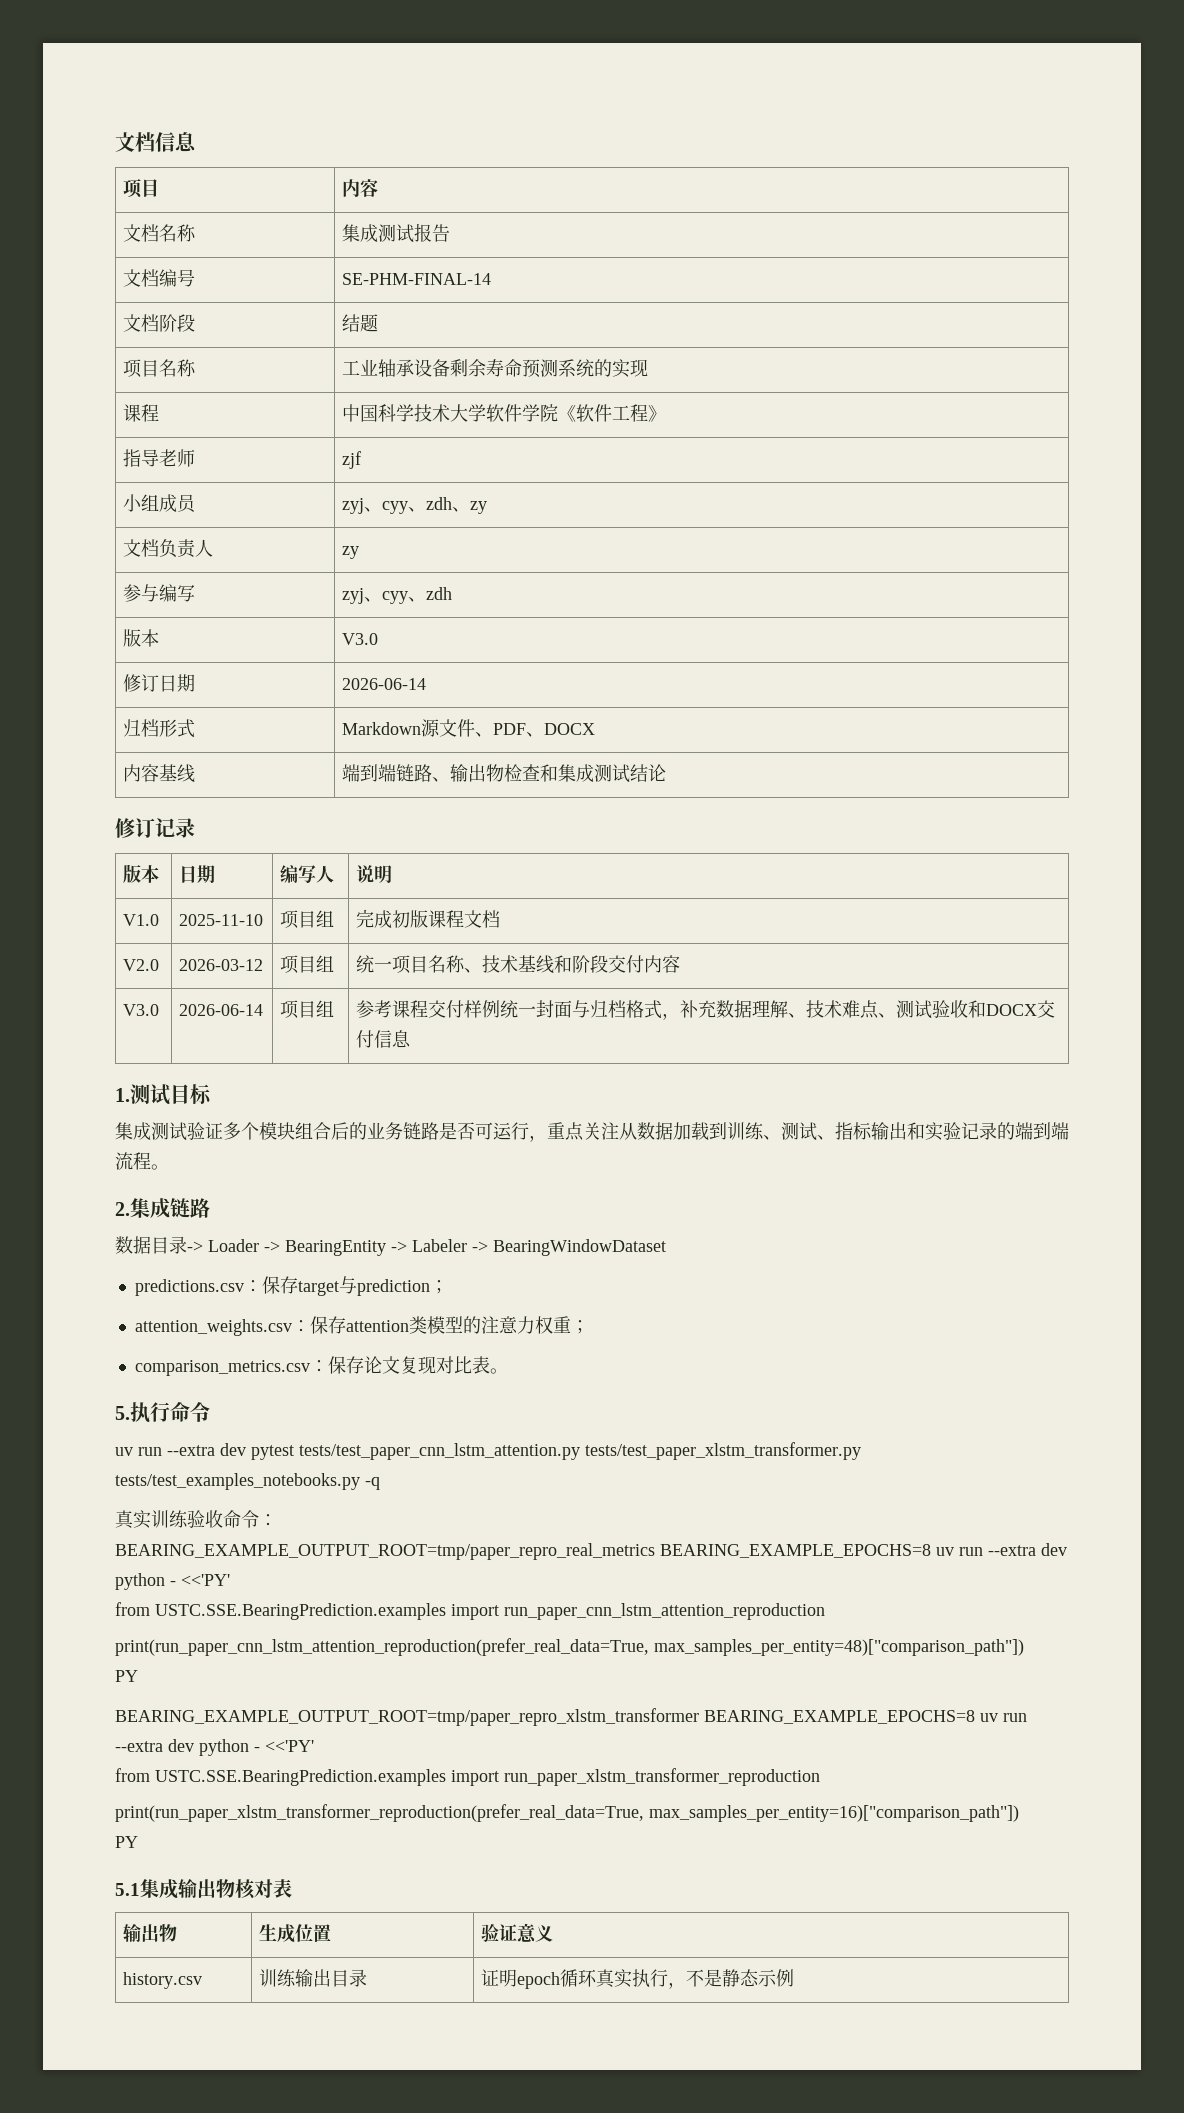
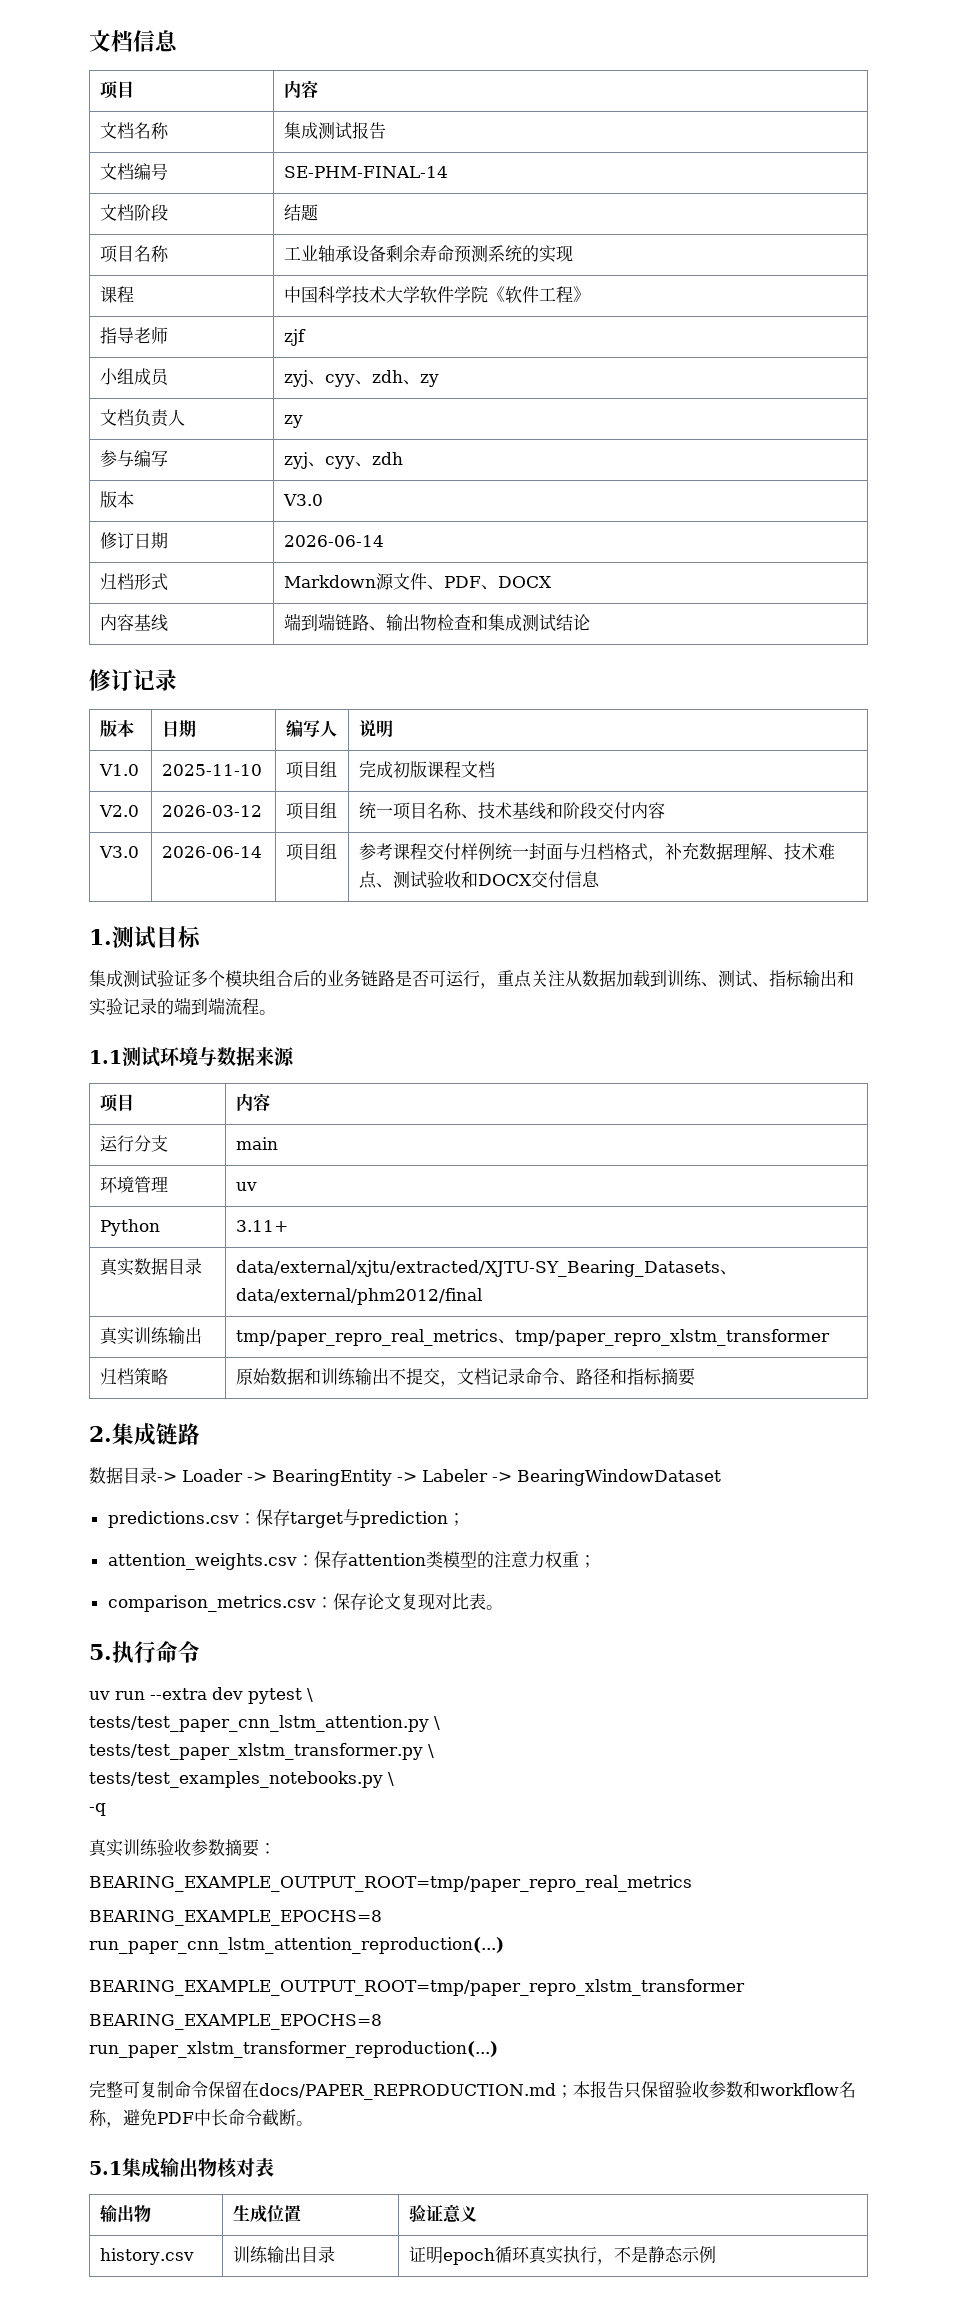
(169, 1167) none -> [89,1046,295,1067] [100,1094,135,1112] [236,1093,271,1111] [100,1135,169,1152] [236,1137,279,1150] [100,1176,169,1193] [236,1182,258,1191] [100,1219,161,1236] [236,1220,289,1232] [100,1258,203,1276] [236,1260,738,1277] [236,1288,483,1305] [100,1327,203,1345] [236,1329,831,1346] [100,1368,169,1385] [236,1368,696,1387] // 1.1测试环境与数据来源 // 项目 | 内容 // 运行分支 | main // 环境管理 | uv // Python | 3.11+ // 真实数据目录 | data/external/xjtu/extracted/XJTU-SY_Bearing_Datasets、data/external/phm2012/final // 真实训练输出 | tmp/paper_repro_real_metrics、tmp/paper_repro_xlstm_transformer // 归档策略 | 原始数据和训练输出不提交，文档记录命令、路径和指标摘要
[299,1442,861,1460] [115,1473,360,1490] tests/test_paper_cnn_lstm_attention.py tests/test_paper_xlstm_transformer.py tests/test_examples_notebooks.py -> [307,1688,313,1702] [89,1715,440,1732] [89,1743,434,1760] [89,1771,394,1788] \ // tests/test_paper_cnn_lstm_attention.py \ // tests/test_paper_xlstm_transformer.py \ // tests/test_examples_notebooks.py \ //
[223,1510,259,1528] 命令 -> [191,1839,259,1857] 参数摘要
[660,1543,1067,1558] [115,1573,230,1590] [115,1602,825,1620] [115,1638,1024,1656] [115,1670,138,1682] BEARING_EXAMPLE_EPOCHS=8 uv run --extra dev python - <<'PY' // from USTC.SSE.BearingPrediction.examples import run_paper_cnn_lstm_attention_reproduction // print(run_paper_cnn_lstm_attention_reproduction(prefer_real_data=True, max_samples_per_entity=48)["comparison_path"]) // PY -> [89,1910,382,1926] [89,1937,504,1954] // BEARING_EXAMPLE_EPOCHS=8 // run_paper_cnn_lstm_attention_reproduction(...)
[704,1710,1027,1724] [115,1739,314,1756] [115,1768,820,1786] [115,1804,1019,1822] [115,1836,138,1848] BEARING_EXAMPLE_EPOCHS=8 uv run --extra dev python - <<'PY' // from USTC.SSE.BearingPrediction.examples import run_paper_xlstm_transformer_reproduction // print(run_paper_xlstm_transformer_reproduction(prefer_real_data=True, max_samples_per_entity=16)["comparison_path"]) // PY -> [89,2014,382,2030] [89,2041,498,2058] [89,2081,856,2100] [89,2109,313,2128] // BEARING_EXAMPLE_EPOCHS=8 // run_paper_xlstm_transformer_reproduction(...) // 完整可复制命令保留在docs/PAPER_REPRODUCTION.md；本报告只保留验收参数和workflow名称，避免PDF中长命令截断。

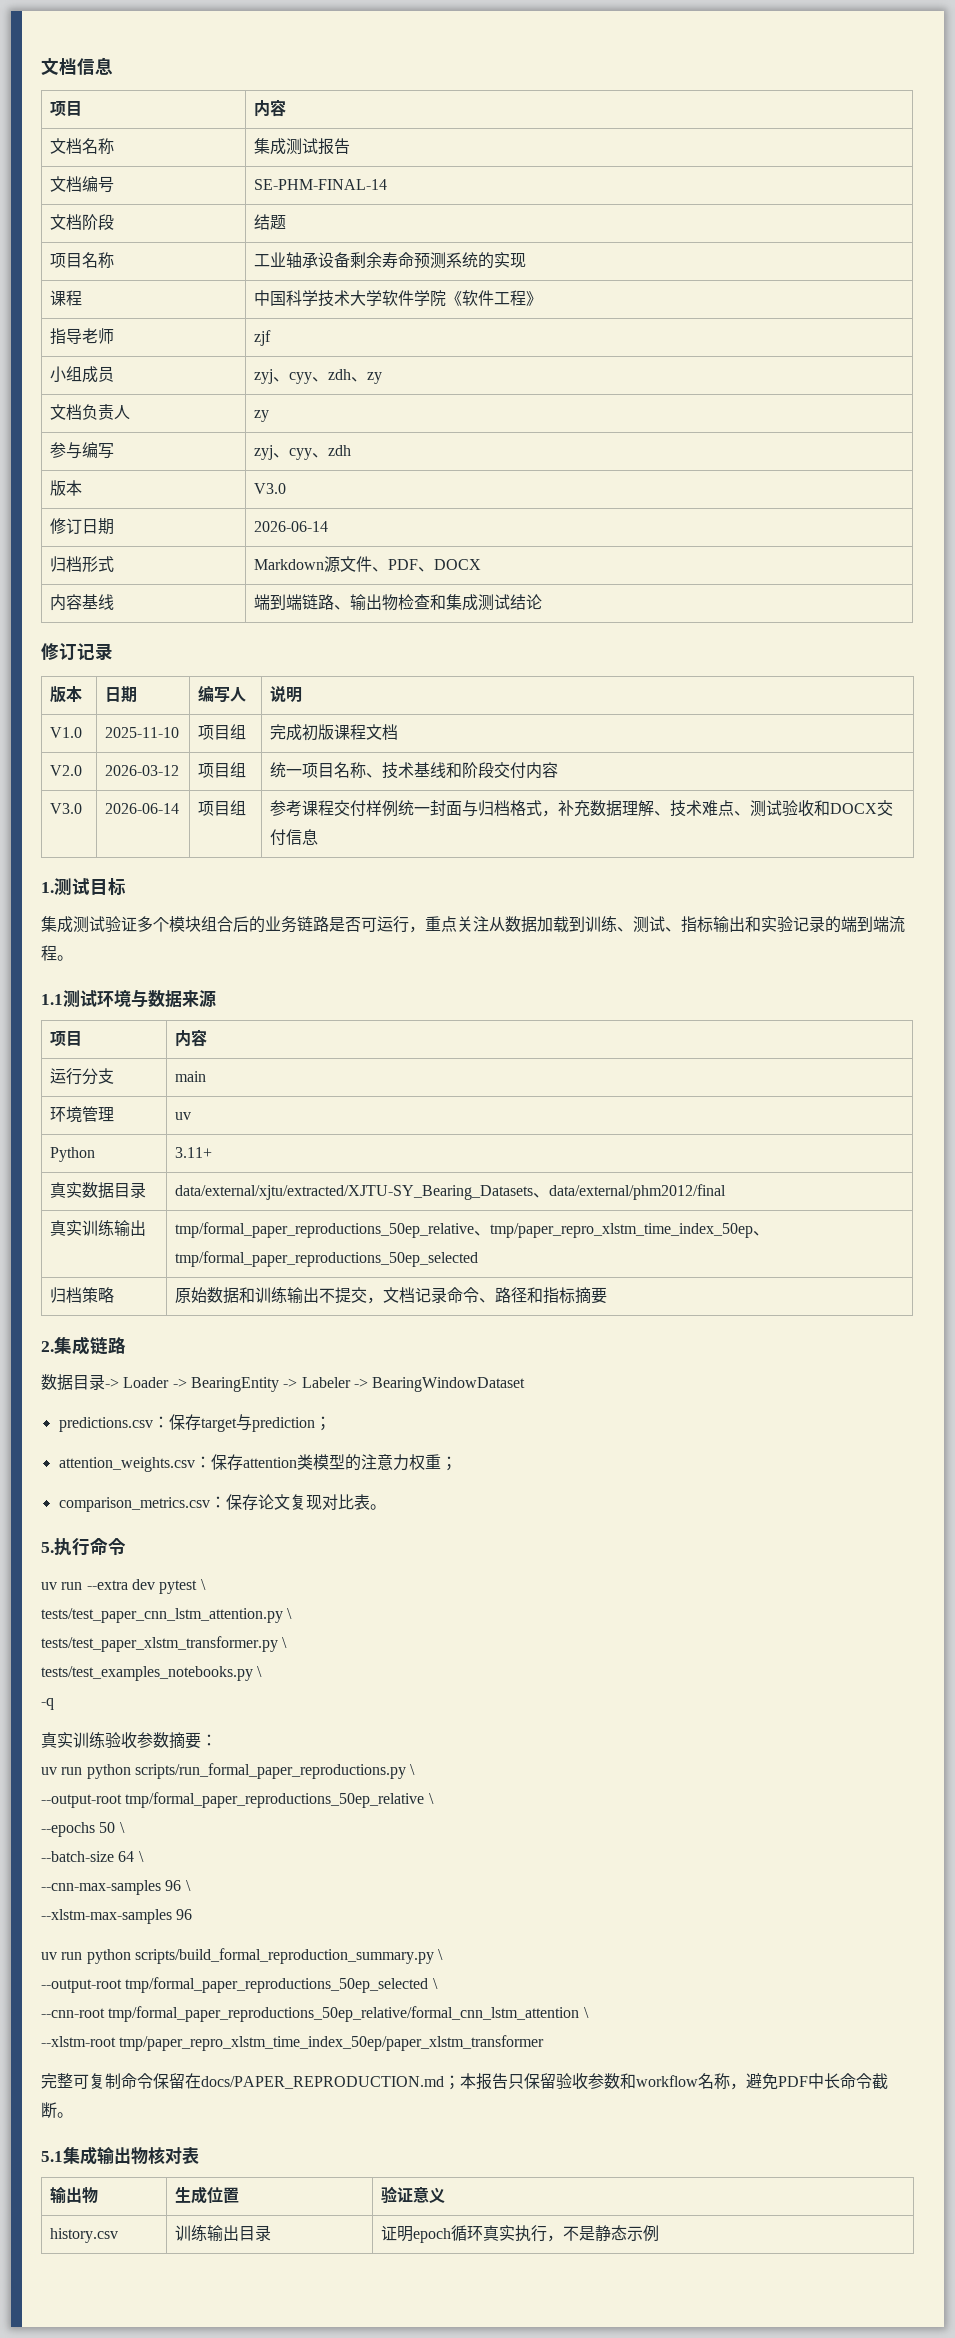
[236,1329,831,1346] tmp/paper_repro_real_metrics、tmp/paper_repro_xlstm_transformer -> [175,1222,770,1238] [175,1251,479,1267] tmp/formal_paper_reproductions_50ep_relative、tmp/paper_repro_xlstm_time_index_50ep、tmp/formal_paper_reproductions_50ep_selected
[89,1875,692,1892] [89,1910,382,1926] [89,1937,504,1954] [89,1979,745,1996] [89,2014,382,2030] [89,2041,498,2058] BEARING_EXAMPLE_OUTPUT_ROOT=tmp/paper_repro_real_metrics // BEARING_EXAMPLE_EPOCHS=8 // run_paper_cnn_lstm_attention_reproduction(...) // BEARING_EXAMPLE_OUTPUT_ROOT=tmp/paper_repro_xlstm_transformer // BEARING_EXAMPLE_EPOCHS=8 // run_paper_xlstm_transformer_reproduction(...) -> [41,1763,416,1779] [41,1792,434,1808] [41,1822,125,1837] [41,1851,144,1862] [41,1880,191,1895] [41,1909,193,1924] [41,1948,444,1964] [41,1977,438,1993] [41,2006,589,2022] [41,2035,545,2051] uv run python scripts/run_formal_paper_reproductions.py \ // --output-root tmp/formal_paper_reproductions_50ep_relative \ // --epochs 50 \ // --batch-size 64 \ // --cnn-max-samples 96 \ // --xlstm-max-samples 96 // uv run python scripts/build_formal_reproduction_summary.py \ // --output-root tmp/formal_paper_reproductions_50ep_selected \ // --cnn-root tmp/formal_paper_reproductions_50ep_relative/formal_cnn_lstm_attention \ // --xlstm-root tmp/paper_repro_xlstm_time_index_50ep/paper_xlstm_transformer

